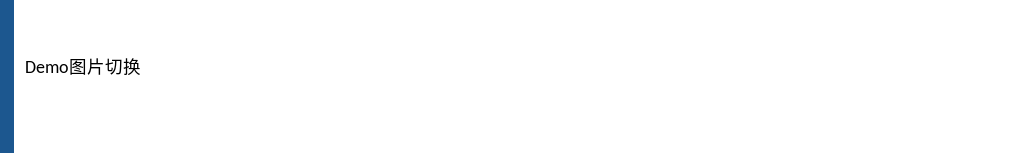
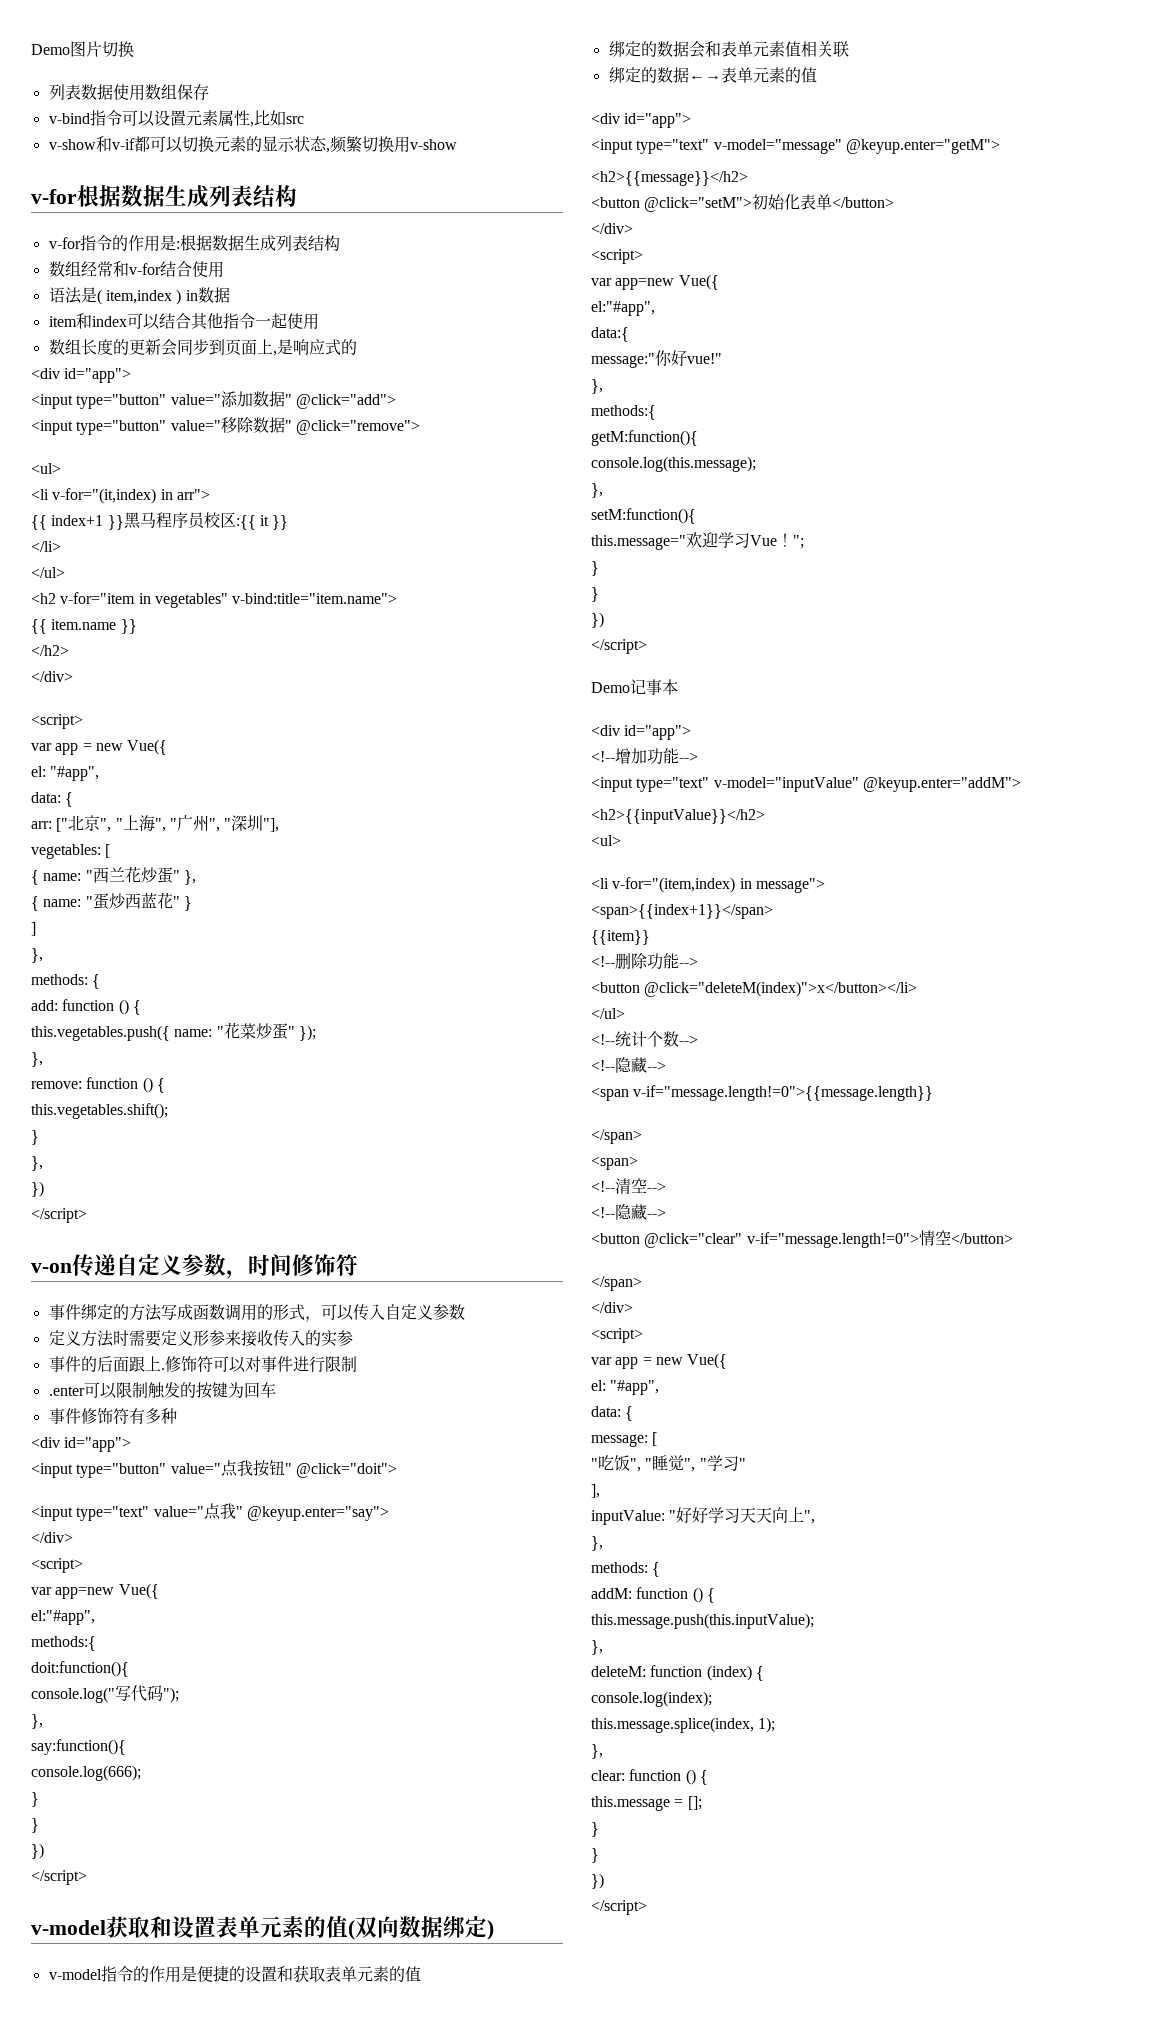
(141, 67) none -> [48,84,209,101] [48,110,304,127] [48,136,457,153] [31,185,297,208] [48,234,340,252] [48,261,224,278] [48,287,230,305] [48,313,319,330] [48,339,357,356] [31,368,132,383] [31,391,396,409] [31,417,420,435] [31,463,61,474] [31,488,210,504] [31,512,289,530] [31,541,61,552] [31,567,65,578] [31,592,398,608] [31,619,137,634] [31,645,69,656] [31,671,73,682] [31,714,83,729] [31,739,168,755] [31,766,100,781] [31,792,74,807] [31,815,280,832] [31,844,111,859] [31,866,196,885] [31,892,192,911] [31,922,36,936] [31,948,43,963] [31,974,101,989] [31,999,141,1015] [31,1022,316,1041] [31,1052,43,1067] [31,1077,165,1093] [31,1103,168,1119] [31,1130,39,1145] [31,1156,43,1171] [31,1181,44,1197] [31,1208,87,1223] [31,1254,358,1279] [48,1304,465,1322] [48,1330,353,1347] [48,1356,357,1373] [48,1382,276,1399] [48,1408,177,1424] [31,1437,132,1452] [31,1460,397,1478] [31,1503,389,1521] [31,1532,73,1543] [31,1558,83,1573] [31,1583,159,1599] [31,1610,95,1625] [31,1636,96,1651] [31,1661,129,1677] [31,1685,179,1703] [31,1714,43,1729] [31,1739,126,1755] [31,1765,141,1781] [31,1792,39,1807] [31,1818,39,1833] [31,1843,44,1859] [31,1870,87,1885] [31,1916,494,1940] [48,1965,421,1983] [608,41,849,58] [608,67,817,83] [591,113,692,128] [591,139,1000,154] [591,171,748,186] [591,194,895,212] [591,223,633,234] [591,249,643,264] [591,274,719,290] [591,301,655,316] [591,327,629,342] [591,350,722,368] [591,379,603,394] [591,405,656,420] [591,430,698,446] [591,456,756,472] [591,483,603,498] [591,508,696,524] [591,532,804,550] [591,561,599,576] [591,587,599,602] [591,612,604,628] [591,639,647,654] [591,679,678,695] [591,725,692,740] [591,748,698,765] [591,777,1021,792] [591,809,765,824] [591,835,621,846] [591,877,825,893] [591,904,773,919] [591,930,650,945] [591,953,698,970] [591,981,918,997] [591,1008,625,1019] [591,1031,698,1047] [591,1057,666,1073] [591,1085,934,1101] [591,1129,642,1144] [591,1156,638,1170] [591,1178,666,1194] [591,1204,666,1220] [591,1230,1013,1248] [591,1276,642,1291] [591,1302,633,1313] [591,1328,643,1343] [591,1353,728,1369] [591,1380,660,1395] [591,1406,634,1421] [591,1432,658,1447] [591,1455,746,1472] [591,1484,600,1498] [591,1507,816,1525] [591,1536,603,1551] [591,1562,661,1577] [591,1587,715,1603] [591,1613,814,1629] [591,1640,603,1655] [591,1665,764,1681] [591,1691,712,1707] [591,1717,776,1733] [591,1744,603,1759] [591,1769,708,1785] [591,1796,702,1811] [591,1822,599,1837] [591,1848,599,1863] [591,1873,604,1889] [591,1900,647,1915] // 列表数据使用数组保存 // v-bind指令可以设置元素属性,比如src // v-show和v-if都可以切换元素的显示状态,频繁切换用v-show // v-for根据数据生成列表结构 // v-for指令的作用是:根据数据生成列表结构 // 数组经常和v-for结合使用 // 语法是( item,index ) in数据 // item和index可以结合其他指令一起使用 // 数组长度的更新会同步到页面上,是响应式的 // <div id="app"> // <input type="button" value="添加数据" @click="add"> // <input type="button" value="移除数据" @click="remove"> // <ul> // <li v-for="(it,index) in arr"> // {{ index+1 }}黑马程序员校区:{{ it }} // </li> // </ul> // <h2 v-for="item in vegetables" v-bind:title="item.name"> // {{ item.name }} // </h2> // </div> // <script> // var app = new Vue({ // el: "#app", // data: { // arr: ["北京", "上海", "广州", "深圳"], // vegetables: [ // { name: "西兰花炒蛋" }, // { name: "蛋炒西蓝花" } // ] // }, // methods: { // add: function () { // this.vegetables.push({ name: "花菜炒蛋" }); // }, // remove: function () { // this.vegetables.shift(); // } // }, // }) // </script> // v-on传递自定义参数，时间修饰符 // 事件绑定的方法写成函数调用的形式，可以传入自定义参数 // 定义方法时需要定义形参来接收传入的实参 // 事件的后面跟上.修饰符可以对事件进行限制 // .enter可以限制触发的按键为回车 // 事件修饰符有多种 // <div id="app"> // <input type="button" value="点我按钮" @click="doit"> // <input type="text" value="点我" @keyup.enter="say"> // </div> // <script> // var app=new Vue({ // el:"#app", // methods:{ // doit:function(){ // console.log("写代码"); // }, // say:function(){ // console.log(666); // } // } // }) // </script> // v-model获取和设置表单元素的值(双向数据绑定) // v-model指令的作用是便捷的设置和获取表单元素的值 // 绑定的数据会和表单元素值相关联 // 绑定的数据←→表单元素的值 // <div id="app"> // <input type="text" v-model="message" @keyup.enter="getM"> // <h2>{{message}}</h2> // <button @click="setM">初始化表单</button> // </div> // <script> // var app=new Vue({ // el:"#app", // data:{ // message:"你好vue!" // }, // methods:{ // getM:function(){ // console.log(this.message); // }, // setM:function(){ // this.message="欢迎学习Vue！"; // } // } // }) // </script> // Demo记事本 // <div id="app"> // <!--增加功能--> // <input type="text" v-model="inputValue" @keyup.enter="addM"> // <h2>{{inputValue}}</h2> // <ul> // <li v-for="(item,index) in message"> // <span>{{index+1}}</span> // {{item}} // <!--删除功能--> // <button @click="deleteM(index)">x</button></li> // </ul> // <!--统计个数--> // <!--隐藏--> // <span v-if="message.length!=0">{{message.length}} // </span> // <span> // <!--清空--> // <!--隐藏--> // <button @click="clear" v-if="message.length!=0">情空</button> // </span> // </div> // <script> // var app = new Vue({ // el: "#app", // data: { // message: [ // "吃饭", "睡觉", "学习" // ], // inputValue: "好好学习天天向上", // }, // methods: { // addM: function () { // this.message.push(this.inputValue); // }, // deleteM: function (index) { // console.log(index); // this.message.splice(index, 1); // }, // clear: function () { // this.message = []; // } // } // }) // </script>

